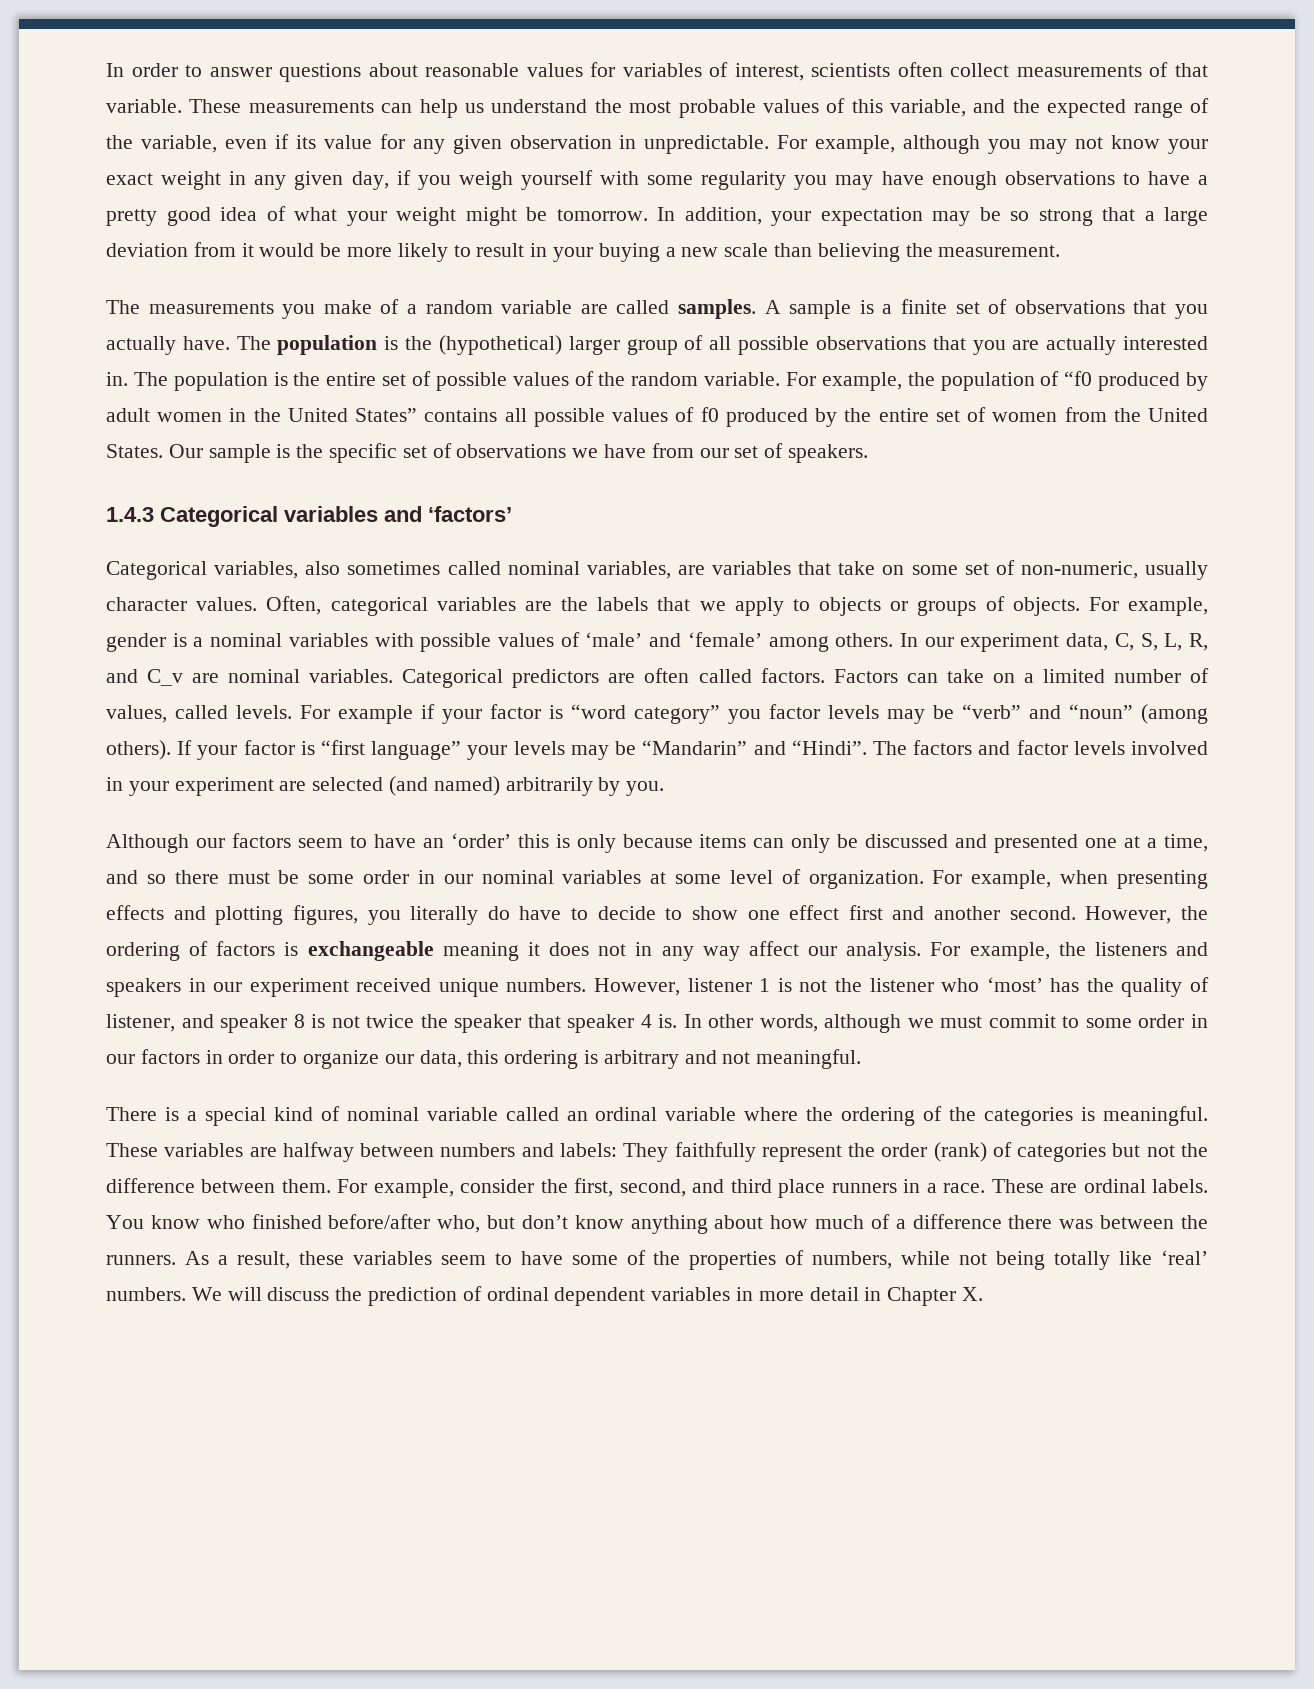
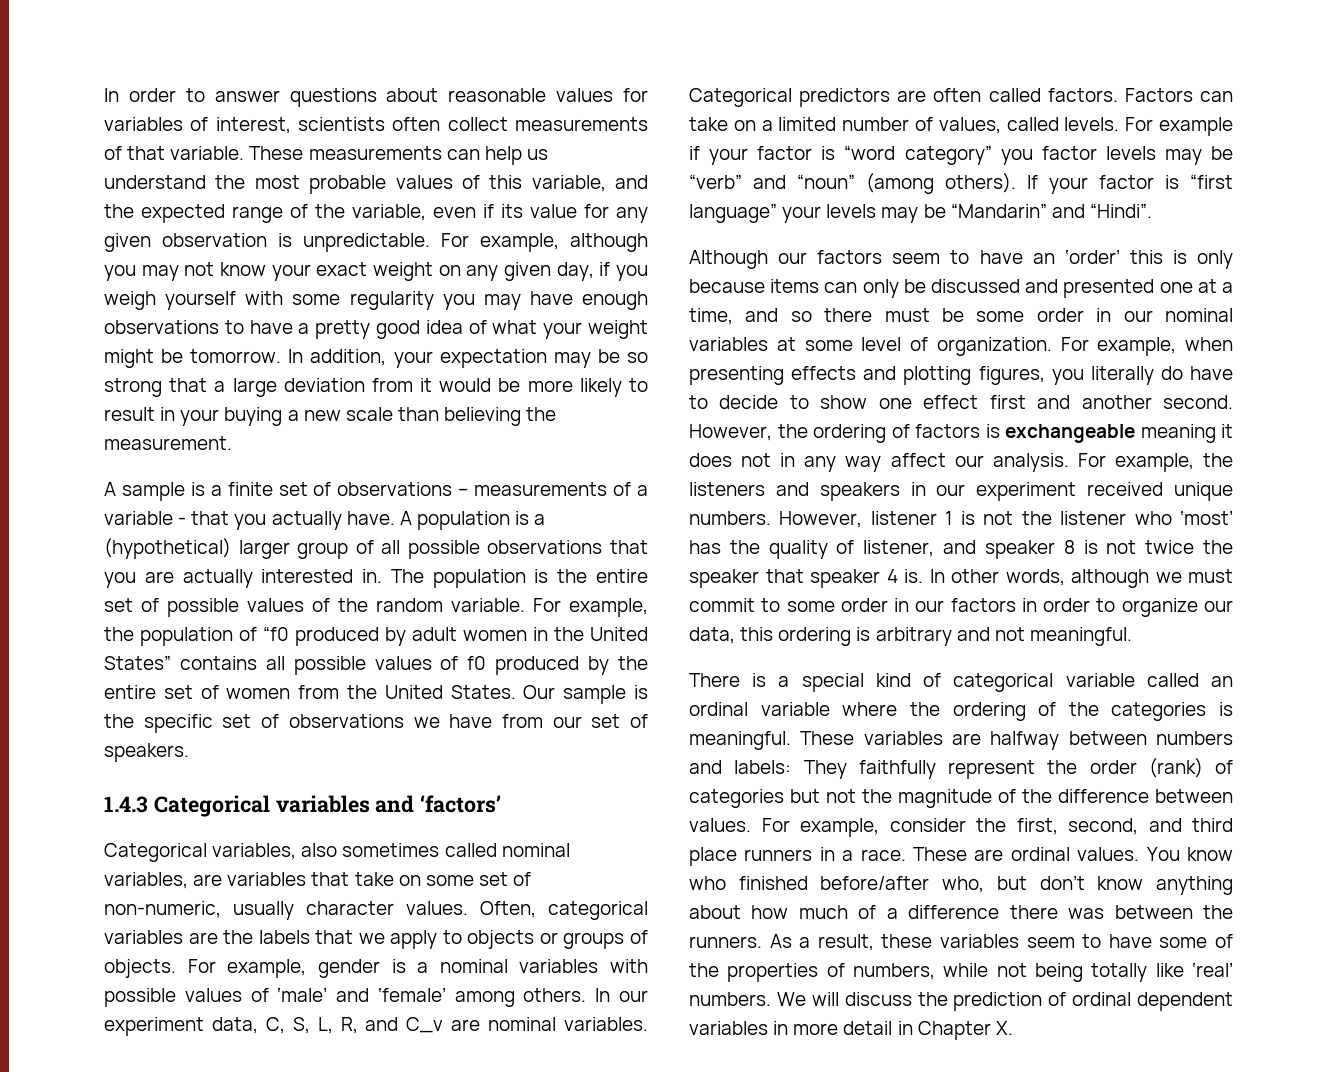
[619,135,637,149] in -> [278,233,292,247] is
[229,171,247,185] in -> [438,265,461,276] on
[106,299,757,319] The measurements you make of a random variable are called samples. -> (232, 443) none
(1125, 307) none -> [458,482,649,496] [104,511,187,525] – measurements of a variable -
[236,335,433,355] The population is the -> [399,511,546,530] A population is a
[872,740,1208,755] [106,776,665,796] The factors and factor levels involved in your experiment are selected (and named) arbitrarily by you. -> (1152, 210) none
[346,1107,419,1121] nominal -> [953,673,1054,692] categorical
(1209, 1150) none -> [898,789,1052,808] magnitude of the
[281,1179,331,1193] them. -> [689,818,751,832] values.
[1152,1179,1209,1193] labels. -> [1077,847,1140,861] values.

